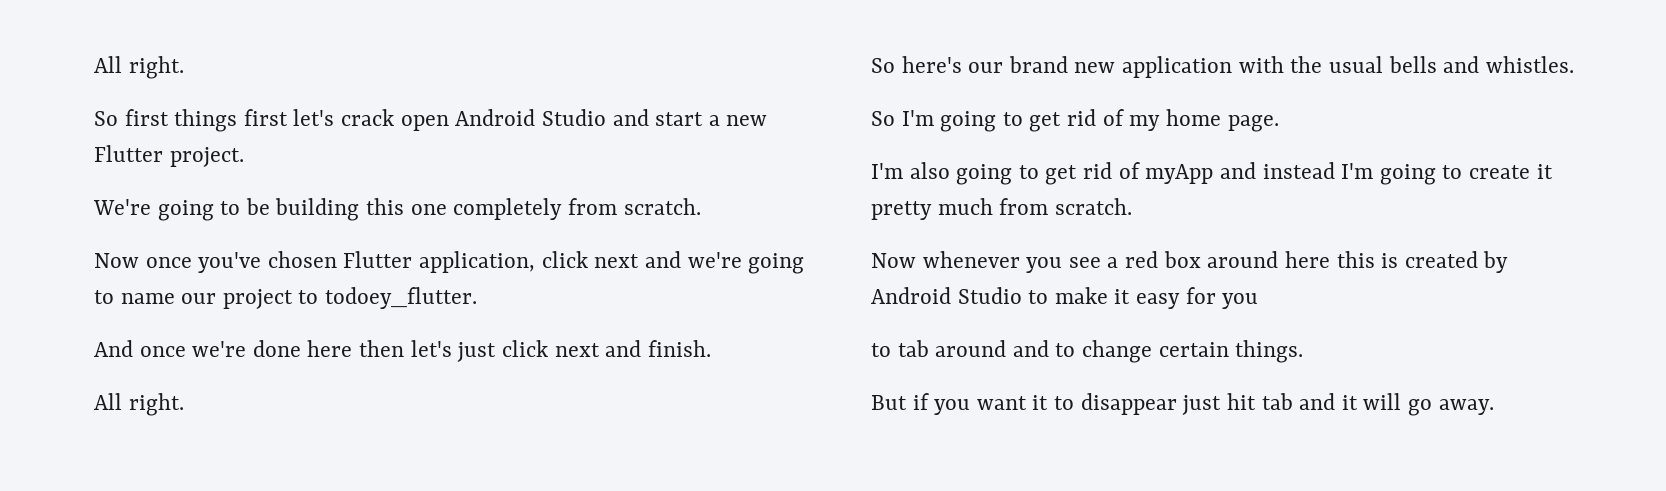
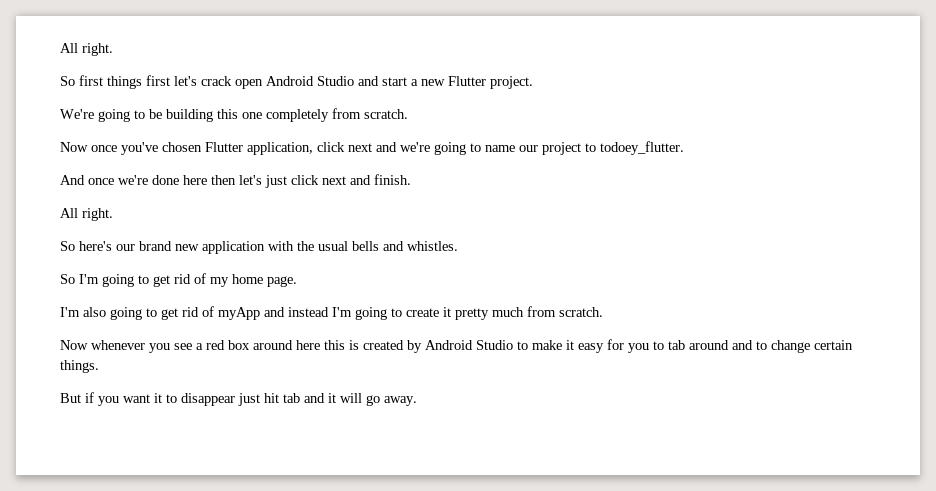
(1259, 301) // -> (649, 348) none

